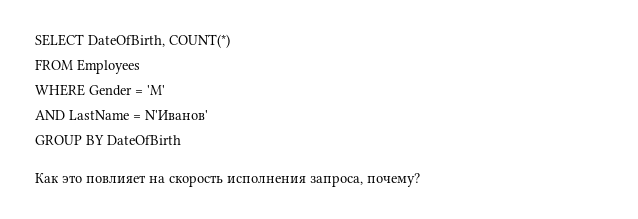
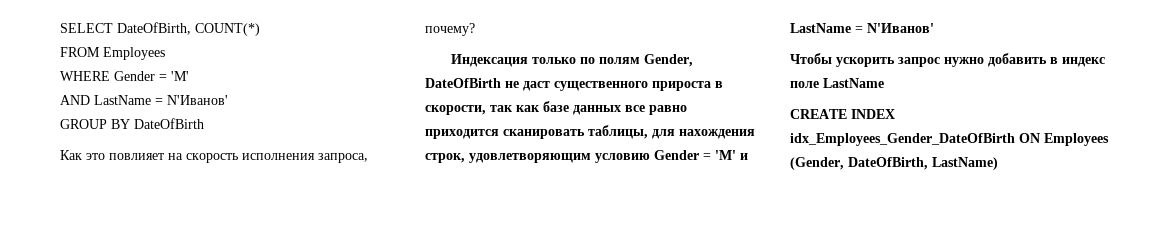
(420, 180) none -> [450,54,693,67] [425,78,723,91] [425,101,687,115] [425,125,755,139] [425,150,748,163] [790,23,934,33] [790,53,1105,67] [790,78,884,88] [790,109,895,119] [790,133,1109,146] [790,157,998,170] // Индексация только по полям Gender, DateOfBirth не даст существенного прироста в скорости, так как базе данных все равно приходится сканировать таблицы, для нахождения строк, удовлетворяющим условию Gender = 'M' и LastName = N'Иванов' // Чтобы ускорить запрос нужно добавить в индекс поле LastName // CREATE INDEX idx_Employees_Gender_DateOfBirth ON Employees (Gender, DateOfBirth, LastName)

